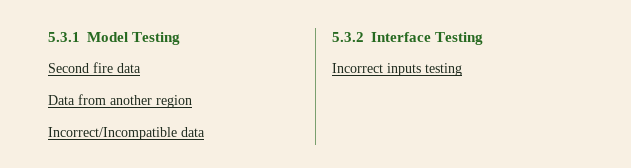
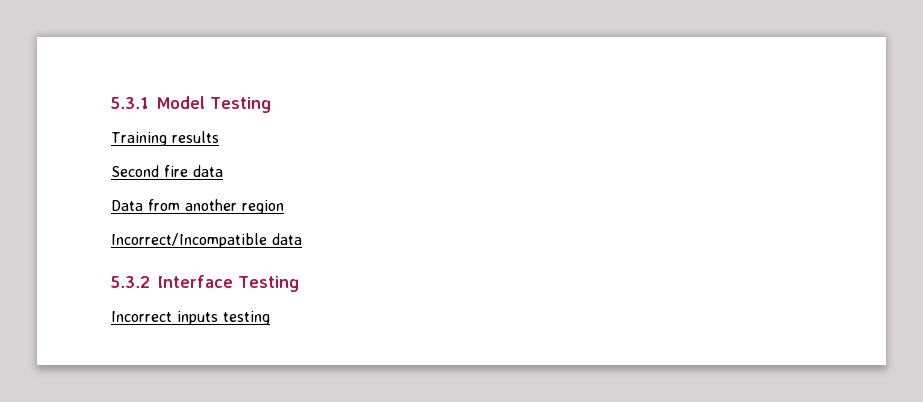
(181, 38) none -> [111,131,219,146] // Training results

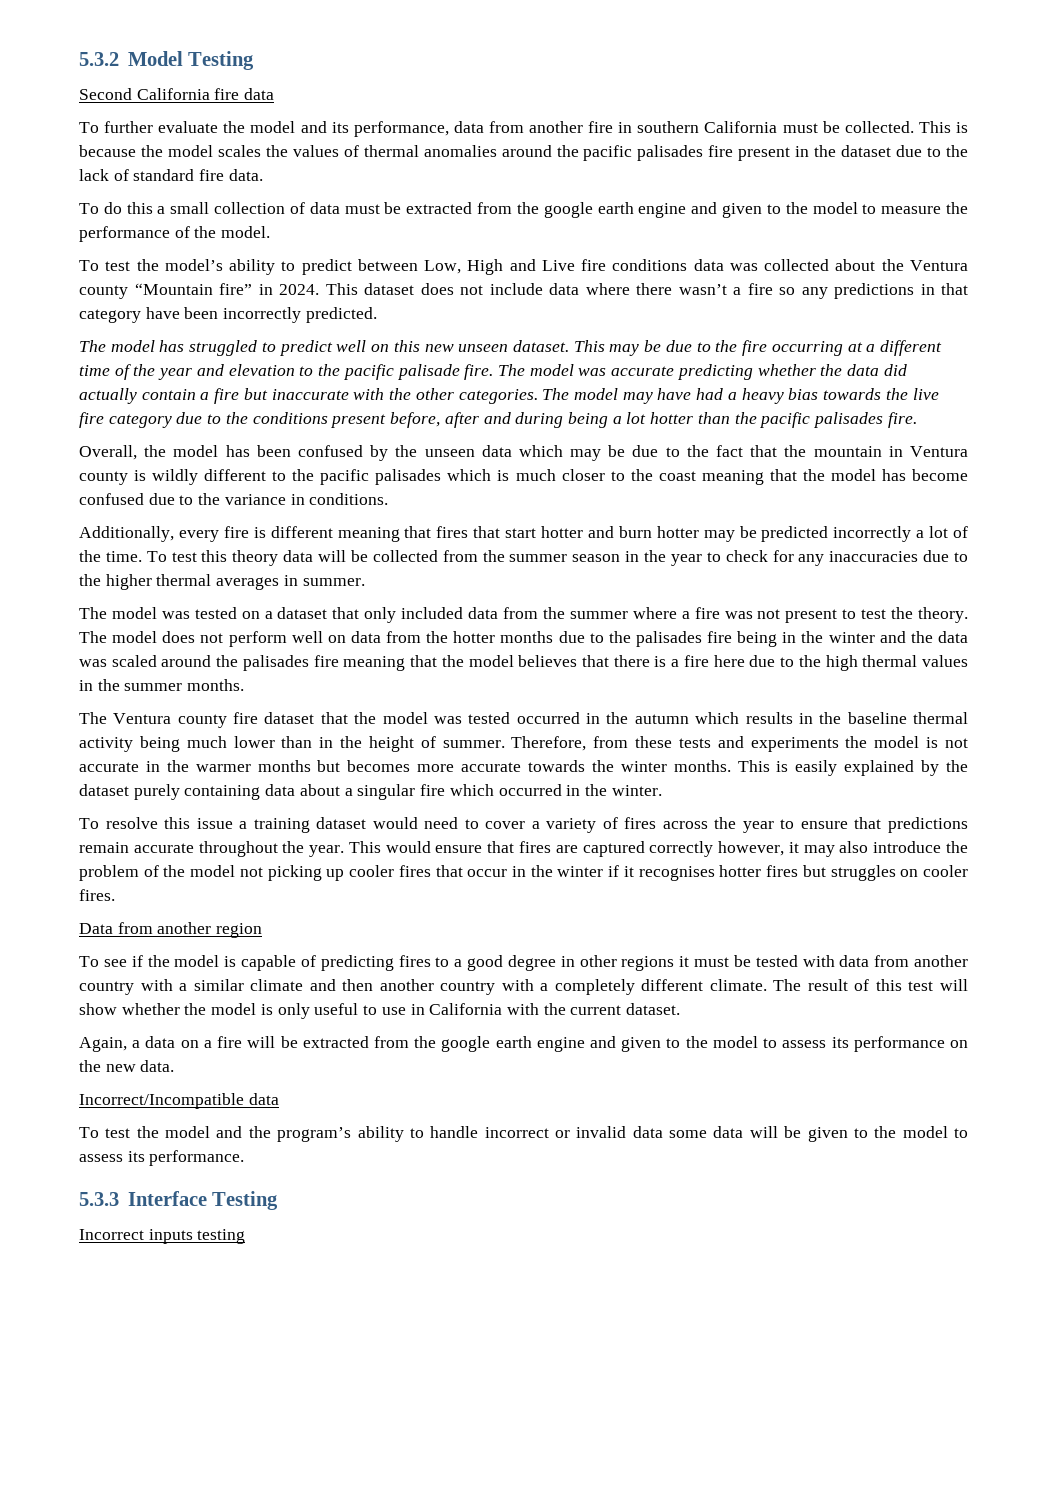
[111,97,149,109] 5.3.1 -> [79,52,119,66] 5.3.2
[111,131,219,146] // Training results -> (255, 60) none
(159, 171) none -> [136,88,210,100] California
[111,199,284,214] [111,233,302,248] [111,276,150,288] Data from another region // Incorrect/Incompatible data // 5.3.2 -> [79,121,968,137] [79,145,969,161] [79,169,263,181] [79,202,969,218] [79,226,271,242] [79,259,969,275] [79,283,968,299] [79,307,377,323] [79,340,942,356] [79,364,907,380] [79,388,939,404] [79,412,917,428] [79,445,968,461] [79,469,968,485] [79,493,389,505] [79,526,968,542] [79,550,968,566] [79,574,365,590] [79,607,969,623] [79,631,969,647] [79,655,969,671] [79,679,245,691] [79,712,968,728] [79,736,969,752] [79,760,969,776] [79,784,662,800] [79,817,968,833] [79,841,969,857] [79,865,969,881] [79,889,115,901] [79,922,263,938] [79,955,969,971] [79,979,968,995] [79,1003,681,1019] [79,1036,969,1052] [79,1060,175,1072] [79,1093,279,1109] [79,1126,969,1142] [79,1150,245,1166] [79,1192,119,1206] To further evaluate the model and its performance, data from another fire in southern California must be collected. This is because the model scales the values of thermal anomalies around the pacific palisades fire present in the dataset due to the lack of standard fire data. // To do this a small collection of data must be extracted from the google earth engine and given to the model to measure the performance of the model. // To test the model’s ability to predict between Low, High and Live fire conditions data was collected about the Ventura county “Mountain fire” in 2024. This dataset does not include data where there wasn’t a fire so any predictions in that category have been incorrectly predicted. // The model has struggled to predict well on this new unseen dataset. This may be due to the fire occurring at a different time of the year and elevation to the pacific palisade fire. The model was accurate predicting whether the data did actually contain a fire but inaccurate with the other categories. The model may have had a heavy bias towards the live fire category due to the conditions present before, after and during being a lot hotter than the pacific palisades fire. // Overall, the model has been confused by the unseen data which may be due to the fact that the mountain in Ventura county is wildly different to the pacific palisades which is much closer to the coast meaning that the model has become confused due to the variance in conditions. // Additionally, every fire is different meaning that fires that start hotter and burn hotter may be predicted incorrectly a lot of the time. To test this theory data will be collected from the summer season in the year to check for any inaccuracies due to the higher thermal averages in summer. // The model was tested on a dataset that only included data from the summer where a fire was not present to test the theory. The model does not perform well on data from the hotter months due to the palisades fire being in the winter and the data was scaled around the palisades fire meaning that the model believes that there is a fire here due to the high thermal values in the summer months. // The Ventura county fire dataset that the model was tested occurred in the autumn which results in the baseline thermal activity being much lower than in the height of summer. Therefore, from these tests and experiments the model is not accurate in the warmer months but becomes more accurate towards the winter months. This is easily explained by the dataset purely containing data about a singular fire which occurred in the winter. // To resolve this issue a training dataset would need to cover a variety of fires across the year to ensure that predictions remain accurate throughout the year. This would ensure that fires are captured correctly however, it may also introduce the problem of the model not picking up cooler fires that occur in the winter if it recognises hotter fires but struggles on cooler fires. // Data from another region // To see if the model is capable of predicting fires to a good degree in other regions it must be tested with data from another country with a similar climate and then another country with a completely different climate. The result of this test will show whether the model is only useful to use in California with the current dataset. // Again, a data on a fire will be extracted from the google earth engine and given to the model to assess its performance on the new data. // Incorrect/Incompatible data // To test the model and the program’s ability to handle incorrect or invalid data some data will be given to the model to assess its performance. // 5.3.3

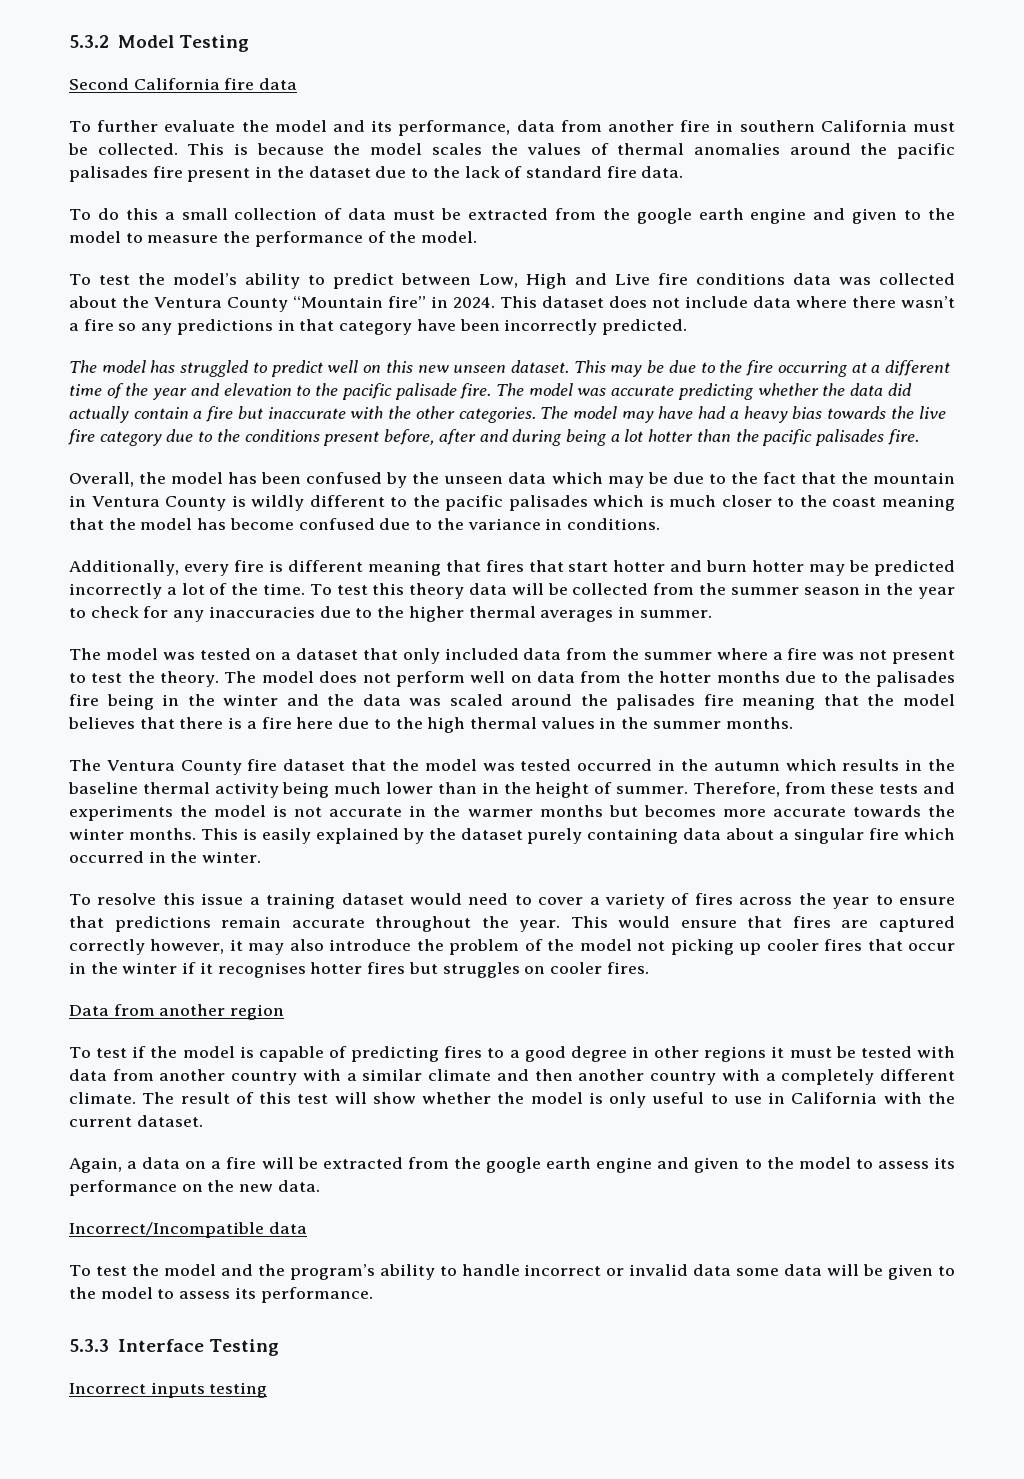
[79,285,128,299] county -> [226,297,288,312] County
[79,471,128,485] county -> [165,496,227,511] County
[177,714,227,728] county -> [180,760,242,775] County
[103,959,127,967] see -> [96,1048,128,1058] test

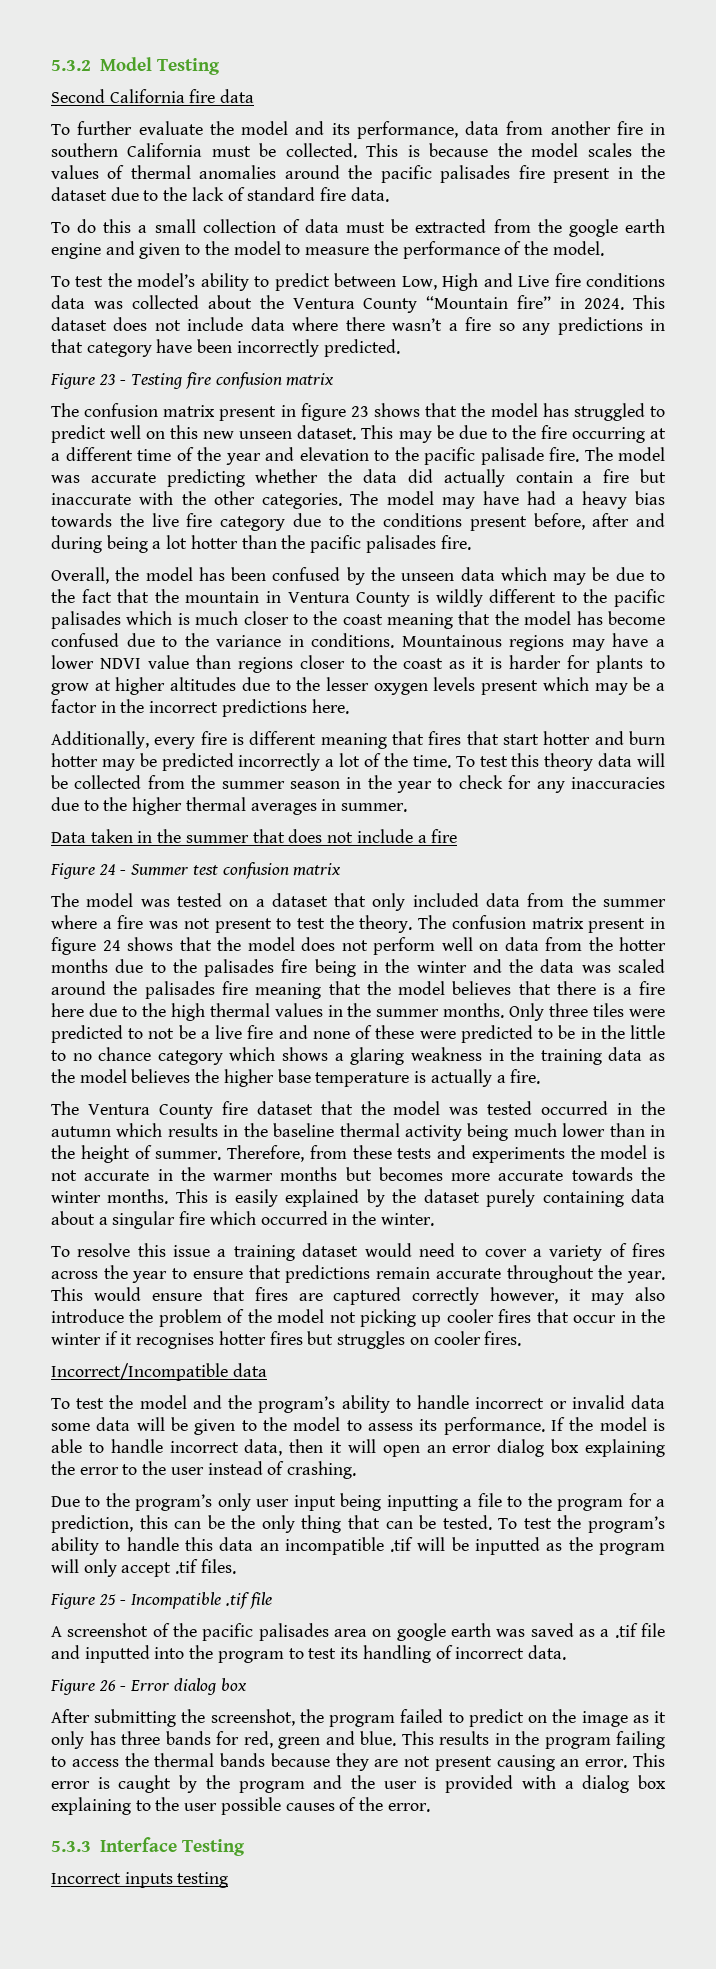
[69,360,97,373] The -> [50,372,335,389] [51,403,486,421] Figure 23 - Testing fire confusion matrix // The confusion matrix present in figure 23 shows that the
(660, 524) none -> [401,633,665,651] [51,655,665,673] [51,677,665,695] [51,699,349,717] Mountainous regions may have a lower NDVI value than regions closer to the coast as it is harder for plants to grow at higher altitudes due to the lesser oxygen levels present which may be a factor in the incorrect predictions here.
(712, 614) none -> [51,829,458,843] [50,862,342,879] // Data taken in the summer that does not include a fire // Figure 24 - Summer test confusion matrix
(257, 677) none -> [451,915,665,933] [51,937,241,955] confusion matrix present in figure 24 shows that the
(793, 723) none -> [509,1003,666,1021] [51,1025,665,1043] [51,1047,666,1065] [51,1069,541,1087] Only three tiles were predicted to not be a live fire and none of these were predicted to be in the little to no chance category which shows a glaring weakness in the training data as the model believes the higher base temperature is actually a fire.
[69,1004,285,1020] [69,1046,955,1062] [69,1069,956,1085] [69,1092,956,1108] [69,1115,203,1127] [69,1157,955,1173] [69,1180,320,1196] // Data from another region // To test if the model is capable of predicting fires to a good degree in other regions it must be tested with data from another country with a similar climate and then another country with a completely different climate. The result of this test will show whether the model is only useful to use in California with the current dataset. // Again, a data on a fire will be extracted from the google earth engine and given to the model to assess its performance on the new data. -> (522, 1338) none
(373, 1295) none -> [551,1417,665,1431] [51,1439,666,1457] [51,1461,357,1479] [51,1493,665,1511] [51,1515,665,1533] [51,1537,666,1555] [51,1559,236,1577] [50,1592,272,1609] [51,1623,665,1641] [51,1645,566,1663] [50,1678,247,1695] [51,1709,667,1727] [51,1731,665,1749] [51,1753,665,1771] [51,1775,666,1793] [51,1797,430,1815] If the model is able to handle incorrect data, then it will open an error dialog box explaining the error to the user instead of crashing. // Due to the program’s only user input being inputting a file to the program for a prediction, this can be the only thing that can be tested. To test the program’s ability to handle this data an incompatible .tif will be inputted as the program will only accept .tif files. // Figure 25 - Incompatible .tif file // A screenshot of the pacific palisades area on google earth was saved as a .tif file and inputted into the program to test its handling of incorrect data. // Figure 26 - Error dialog box // After submitting the screenshot, the program failed to predict on the image as it only has three bands for red, green and blue. This results in the program failing to access the thermal bands because they are not present causing an error. This error is caught by the program and the user is provided with a dialog box explaining to the user possible causes of the error.

